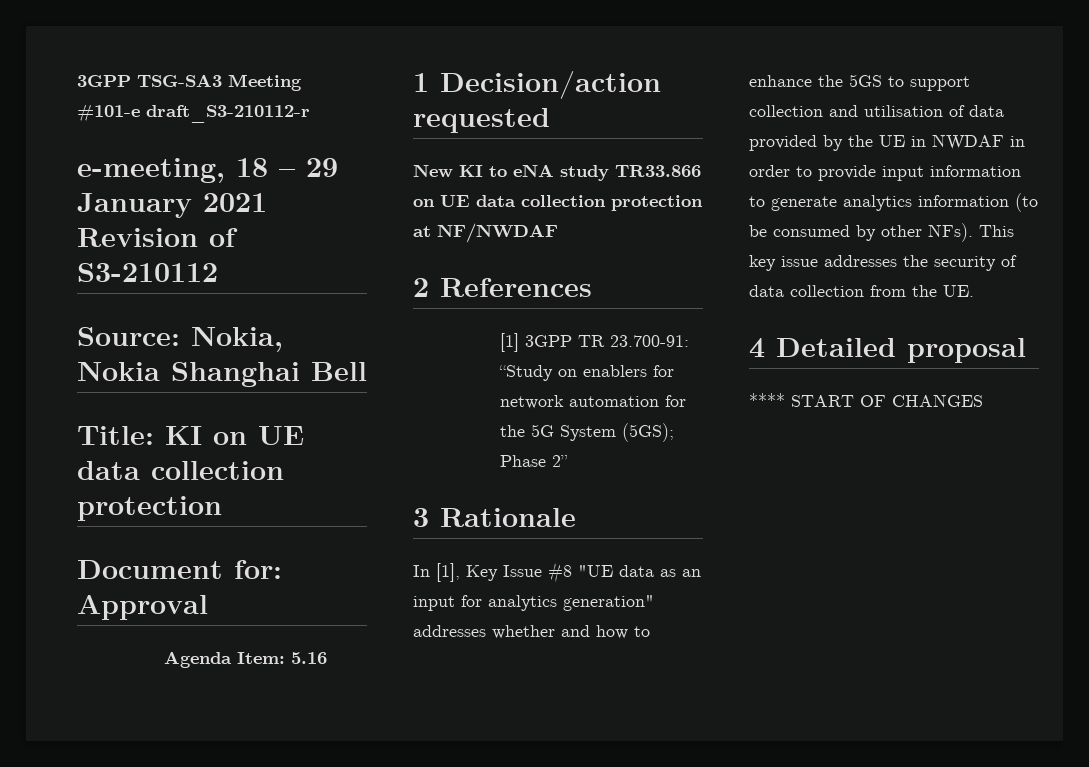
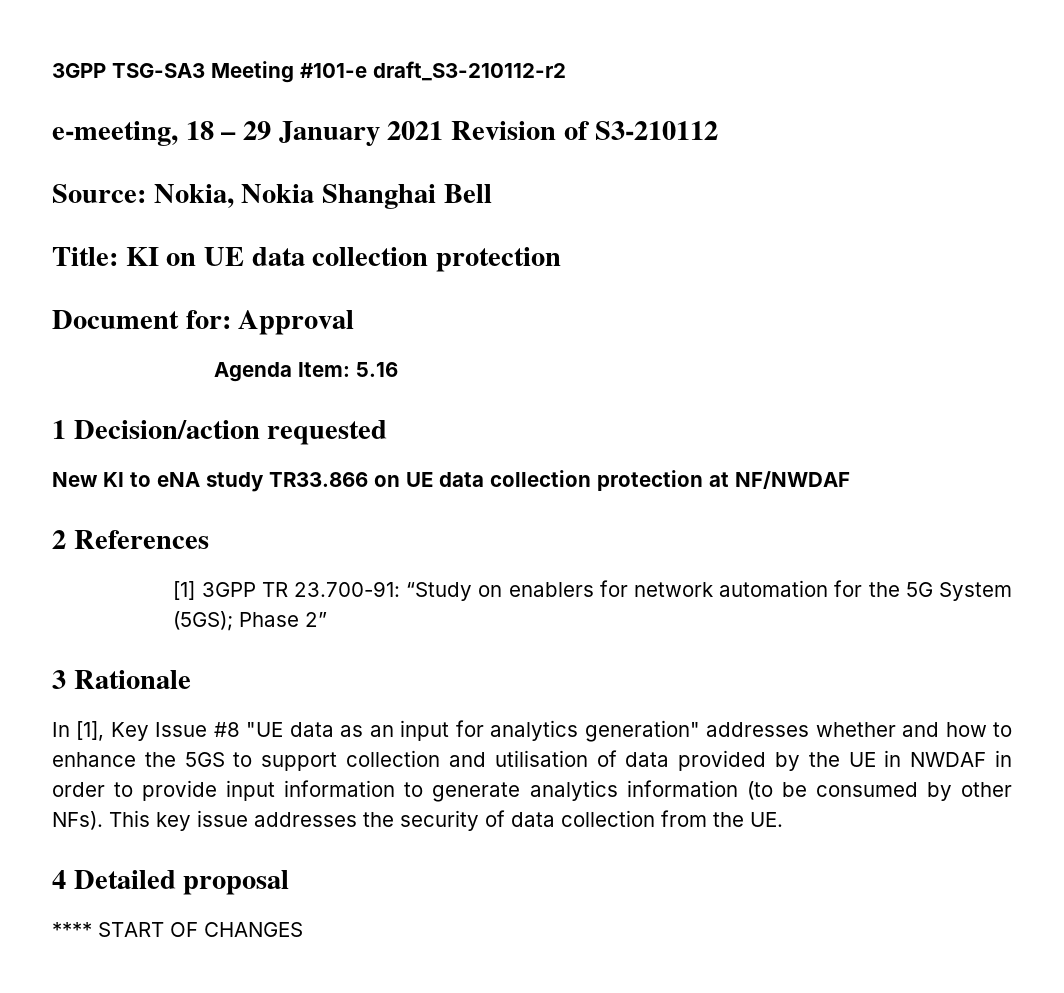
[146,105,310,123] draft_S3-210112-r -> [373,61,566,81] draft_S3-210112-r2

